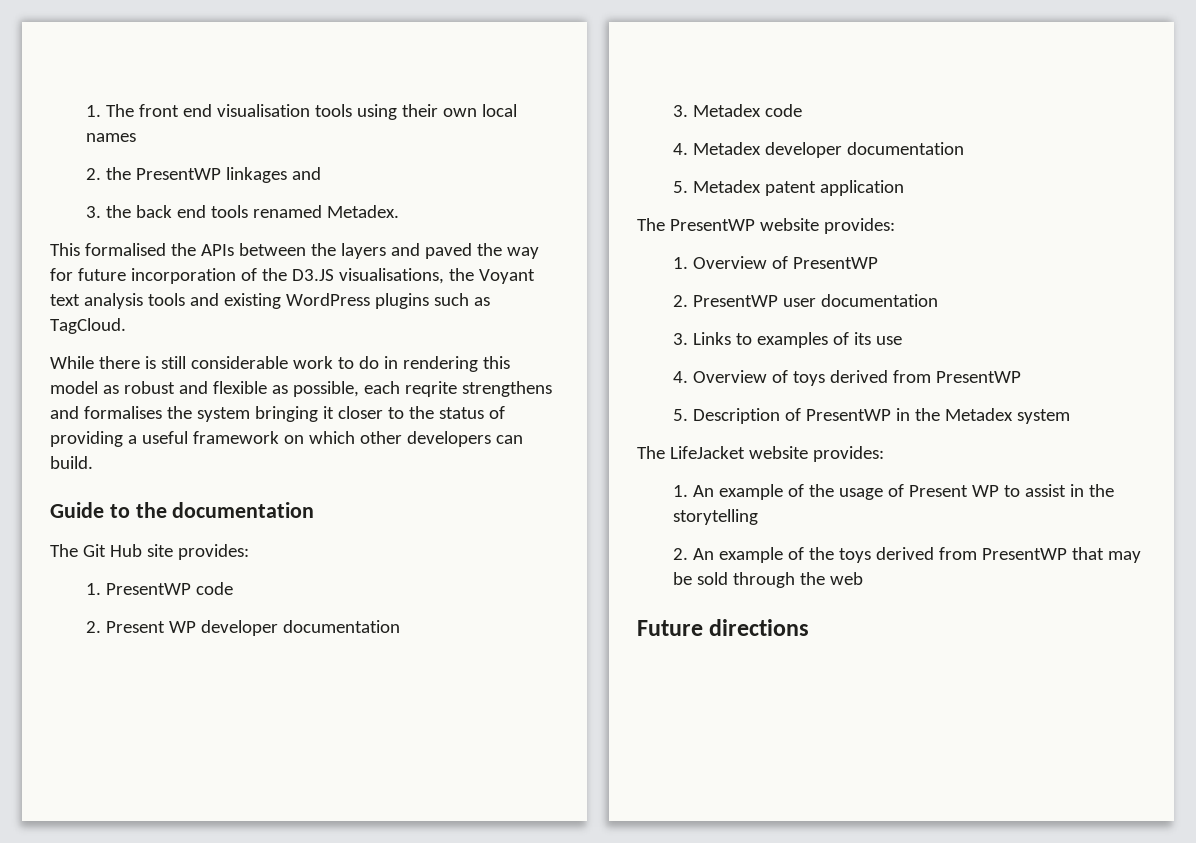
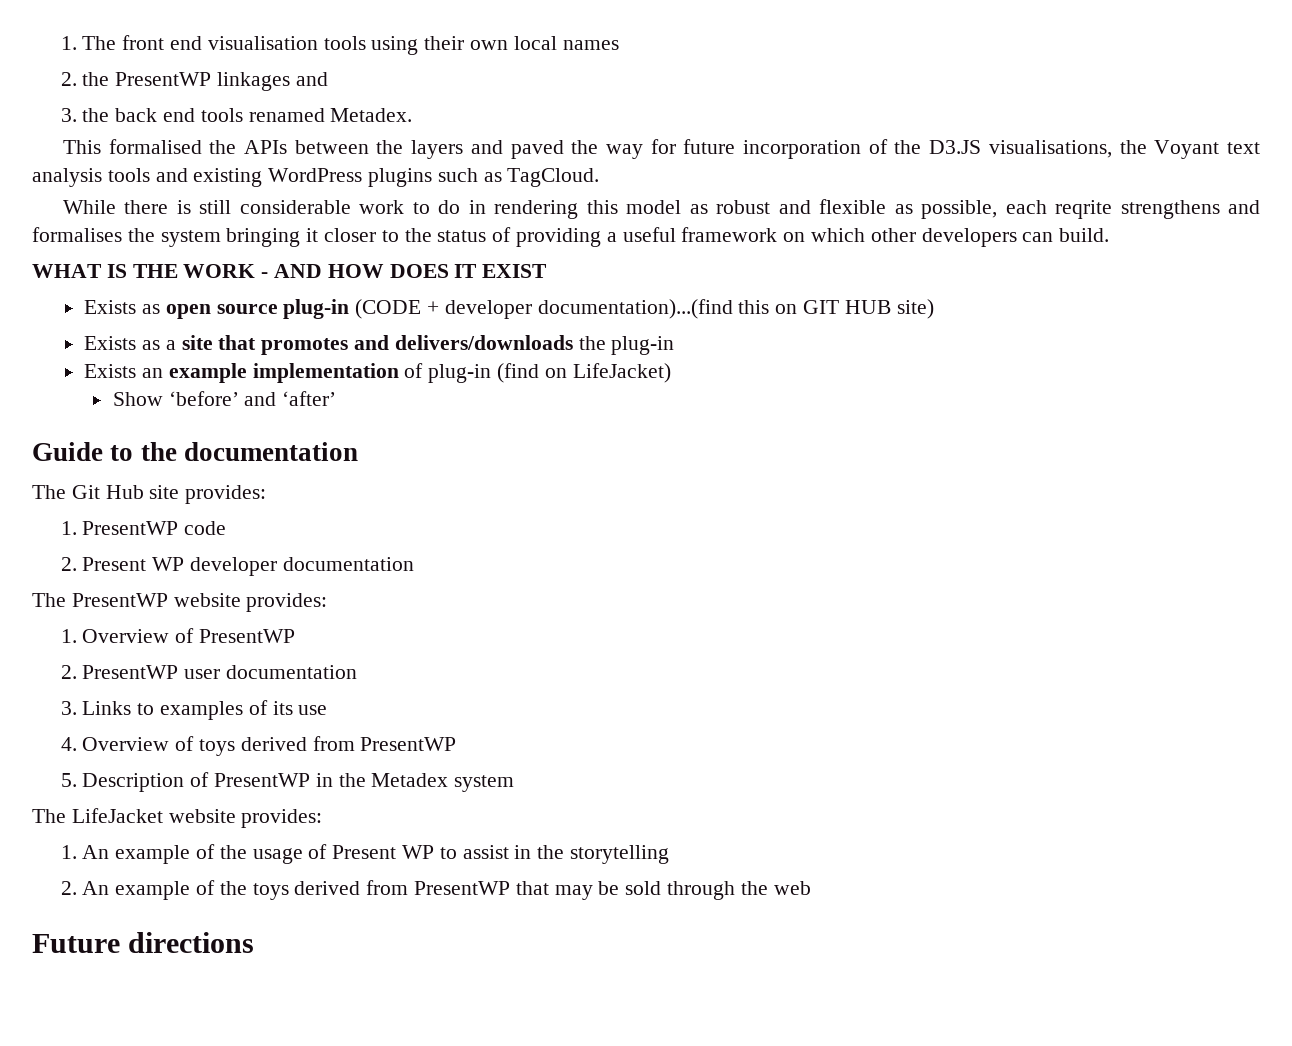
(93, 462) none -> [32,264,548,278] [84,299,934,319] [84,335,675,355] [84,363,671,383] [112,391,337,406] // WHAT IS THE WORK - AND HOW DOES IT EXIST // Exists as open source plug-in (CODE + developer documentation)...(find this on GIT HUB site) // Exists as a site that promotes and delivers/downloads the plug-in // Exists an example implementation of plug-in (find on LifeJacket) // Show ‘before’ and ‘after’
[673,104,803,117] [673,142,964,158] [673,180,904,196] // 3. Metadex code // 4. Metadex developer documentation // 5. Metadex patent application -> (414, 564) none

